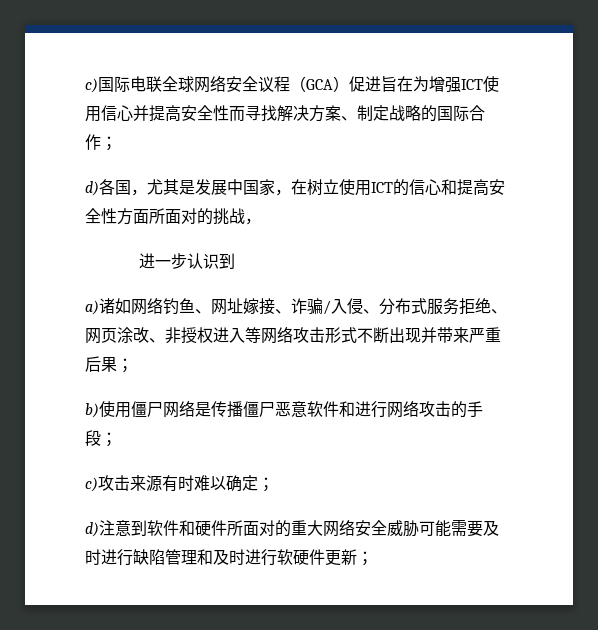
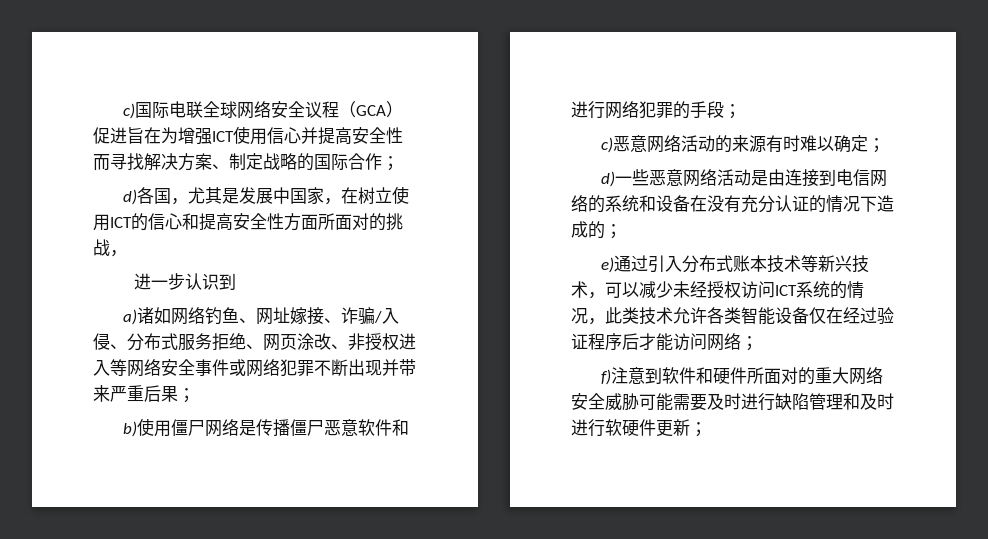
[293,327,357,343] 攻击形式 -> [161,359,314,377] 安全事件或网络犯罪
[419,401,451,417] 攻击 -> [639,101,673,119] 犯罪
[98,475,130,491] 攻击 -> [613,135,733,153] 恶意网络活动的
(99, 529) none -> [615,169,888,187] [571,195,894,213] [571,221,622,239] [601,255,870,273] [571,281,864,299] [571,307,894,325] [571,333,758,351] [601,369,612,385] 一些恶意网络活动是由连接到电信网络的系统和设备在没有充分认证的情况下造成的； // e)通过引入分布式账本技术等新兴技术，可以减少未经授权访问ICT系统的情况，此类技术允许各类智能设备仅在经过验证程序后才能访问网络； // f)

